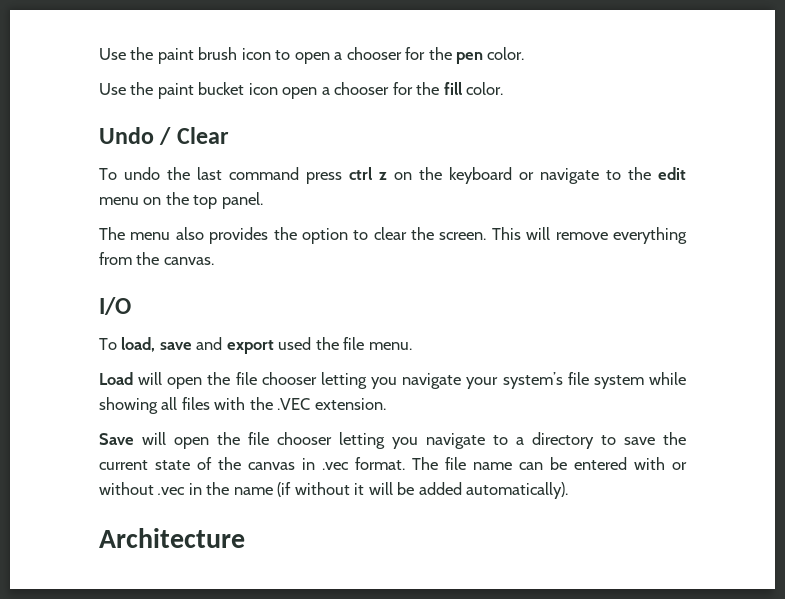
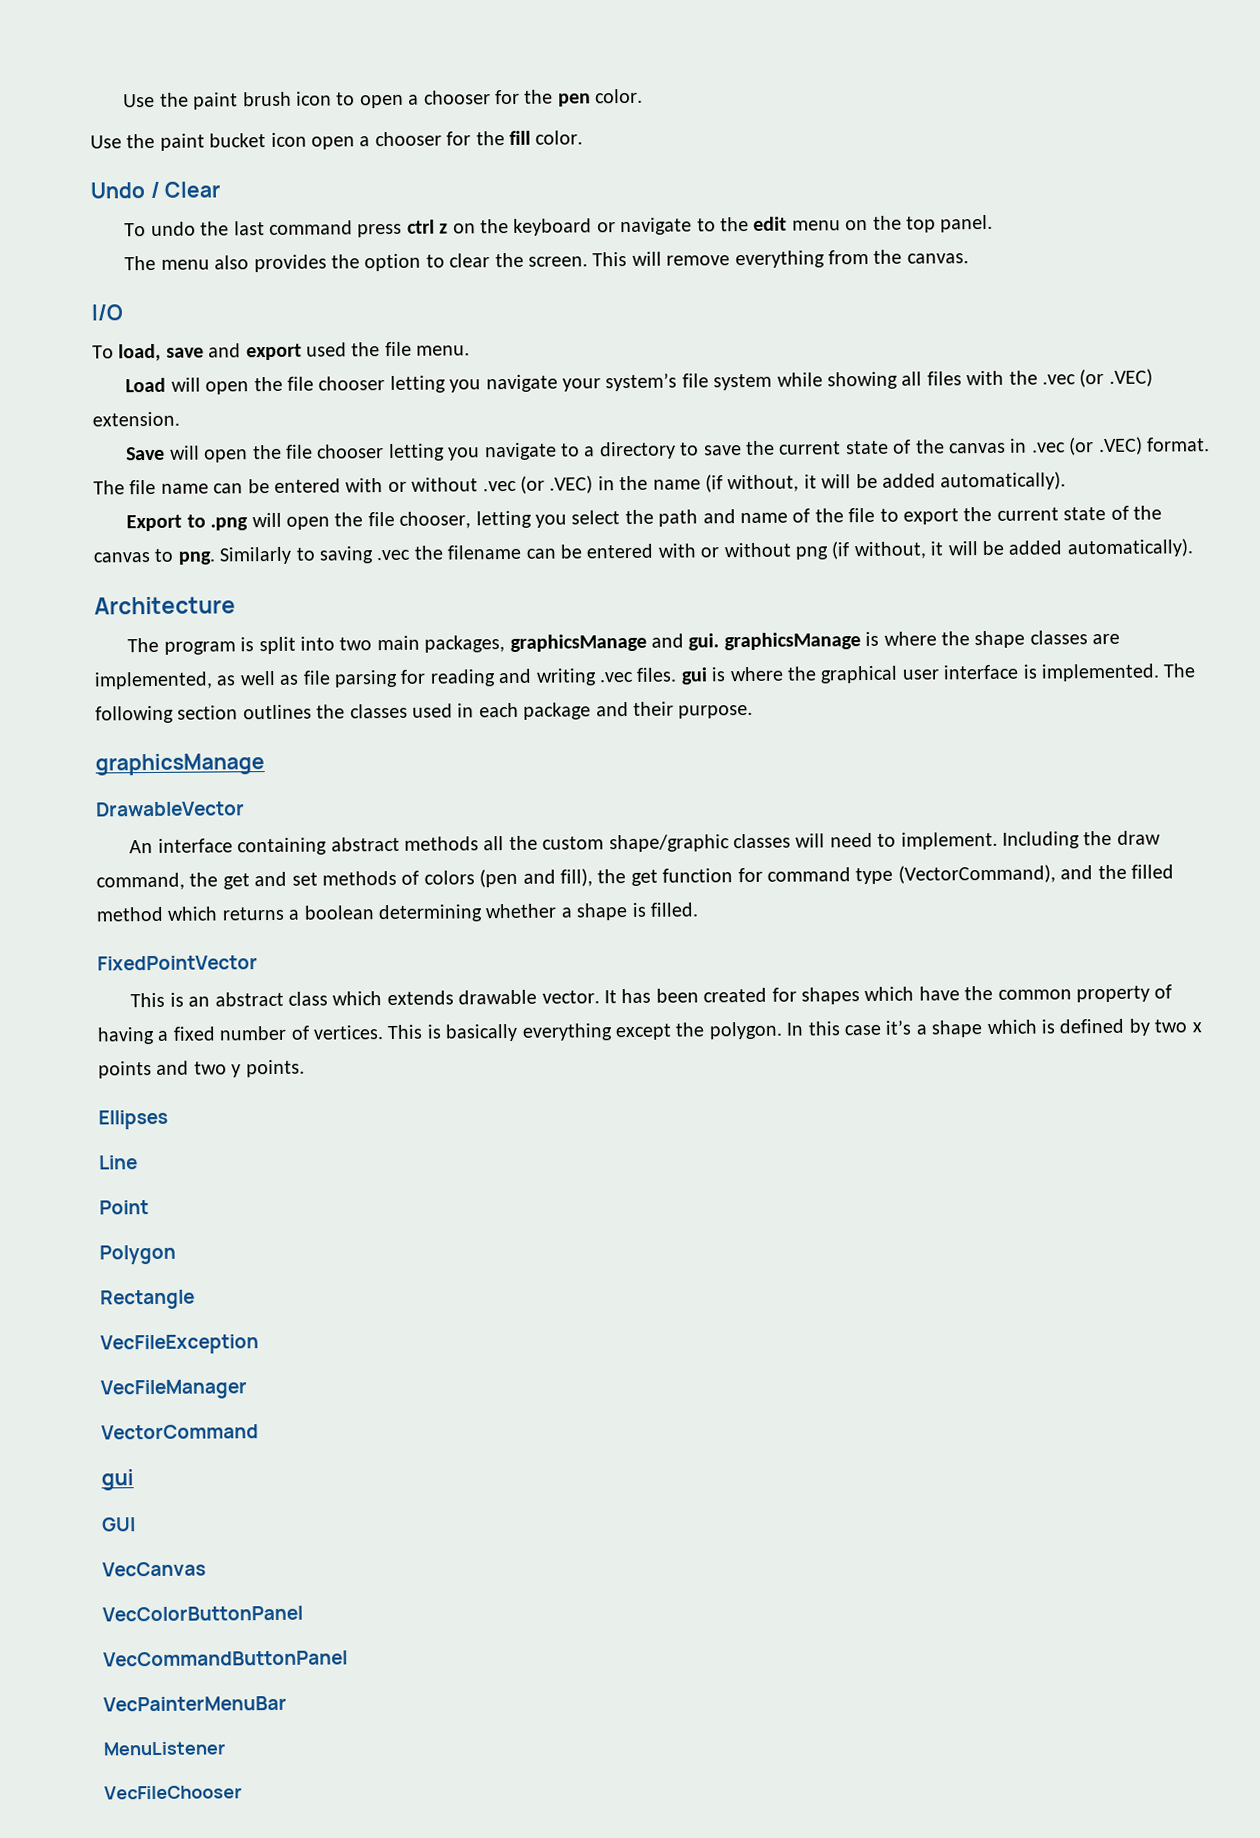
[277,398,311,410] .VEC -> [1041,368,1153,388] .vec (or .VEC)
(349, 466) none -> [1068,436,1143,456] (or .VEC)
(186, 491) none -> [519,475,594,494] (or .VEC)
[294,482,350,495] without -> [727,471,1067,493] [126,505,1162,532] [93,541,926,565] without, it will be added automatically). // Export to .png will open the file chooser, letting you select the path and name of the file to export the current state of the canvas to png. Similarly to saving .vec the filename can be entered with or without png (if without,
(245, 538) none -> [127,630,1121,655] [94,663,1196,690] [95,701,754,724] [95,753,265,776] [96,801,245,817] [129,830,1161,856] [96,864,1174,891] [96,902,698,923] [97,955,258,971] [130,984,1173,1008] [97,1018,1202,1045] [98,1059,305,1079] [98,1109,168,1130] [98,1155,138,1170] [99,1200,149,1215] [99,1244,176,1265] [100,1289,195,1310] [100,1334,259,1355] [100,1379,248,1400] [101,1424,259,1440] [101,1469,134,1491] [101,1517,136,1532] [102,1561,206,1577] [102,1605,303,1622] [103,1650,348,1667] [103,1695,287,1712] [103,1741,225,1756] [104,1785,242,1800] // The program is split into two main packages, graphicsManage and gui. graphicsManage is where the shape classes are implemented, as well as file parsing for reading and writing .vec files. gui is where the graphical user interface is implemented. The following section outlines the classes used in each package and their purpose. // graphicsManage // DrawableVector // An interface containing abstract methods all the custom shape/graphic classes will need to implement. Including the draw command, the get and set methods of colors (pen and fill), the get function for command type (VectorCommand), and the filled method which returns a boolean determining whether a shape is filled. // FixedPointVector // This is an abstract class which extends drawable vector. It has been created for shapes which have the common property of having a fixed number of vertices. This is basically everything except the polygon. In this case it’s a shape which is defined by two x points and two y points. // Ellipses // Line // Point // Polygon // Rectangle // VecFileException // VecFileManager // VectorCommand // gui // GUI // VecCanvas // VecColorButtonPanel // VecCommandButtonPanel // VecPainterMenuBar // MenuListener // VecFileChooser

